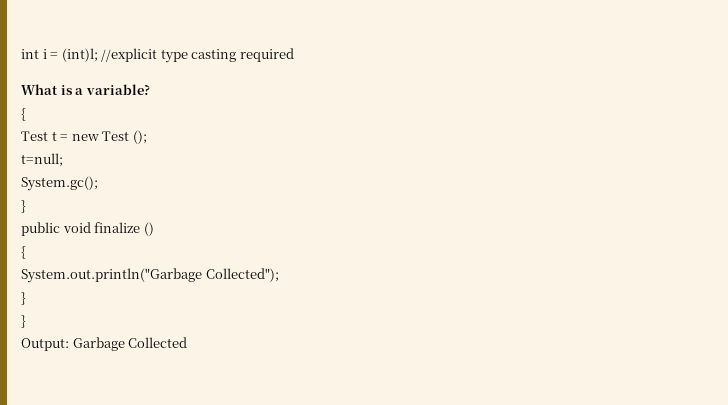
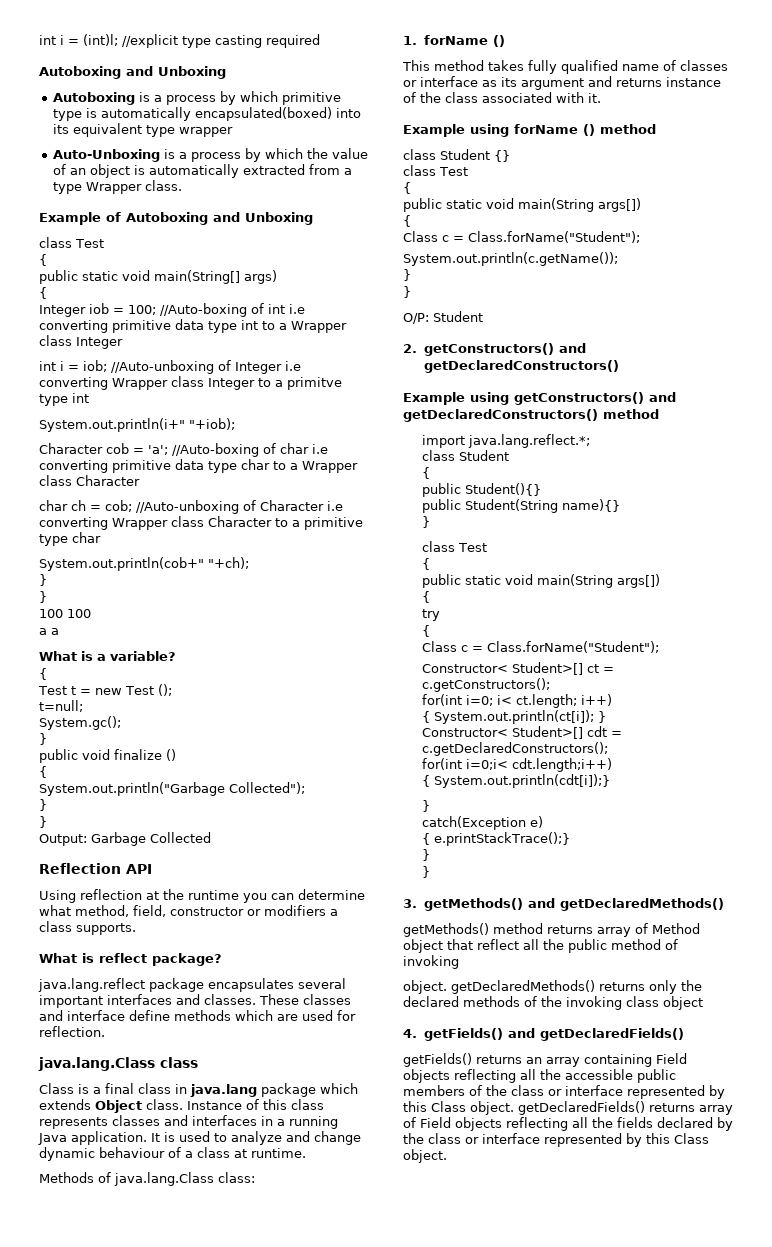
(294, 55) none -> [39,66,226,79] [53,91,342,105] [53,107,362,121] [53,123,234,137] [53,148,369,162] [53,164,353,178] [53,180,183,194] [39,212,313,225] [39,237,104,248] [39,254,47,266] [39,270,277,284] [39,287,47,299] [39,303,305,317] [39,319,347,333] [39,335,123,349] [39,360,301,374] [39,376,342,390] [39,393,89,406] [39,418,235,432] [39,443,328,457] [39,459,358,473] [39,475,140,486] [39,500,343,514] [39,516,363,530] [39,532,101,546] [39,557,249,571] [39,574,47,586] [39,591,47,603] [39,609,91,618] [39,628,59,635] // Autoboxing and Unboxing // Autoboxing is a process by which primitive type is automatically encapsulated(boxed) into its equivalent type wrapper // Auto-Unboxing is a process by which the value of an object is automatically extracted from a type Wrapper class. // Example of Autoboxing and Unboxing // class Test // { // public static void main(String[] args) // { // Integer iob = 100; //Auto-boxing of int i.e converting primitive data type int to a Wrapper class Integer // int i = iob; //Auto-unboxing of Integer i.e converting Wrapper class Integer to a primitve type int // System.out.println(i+" "+iob); // Character cob = 'a'; //Auto-boxing of char i.e converting primitive data type char to a Wrapper class Character // char ch = cob; //Auto-unboxing of Character i.e converting Wrapper class Character to a primitive type char // System.out.println(cob+" "+ch); // } // } // 100 100 // a a
(188, 342) none -> [39,863,152,874] [39,889,365,903] [39,905,338,917] [39,921,136,935] [39,953,222,966] [38,978,346,992] [39,994,351,1008] [39,1010,356,1021] [39,1026,105,1037] [38,1057,198,1071] [39,1083,358,1097] [39,1099,324,1113] [39,1115,338,1129] [38,1131,361,1145] [39,1147,306,1161] [39,1172,255,1186] [403,35,505,47] [402,60,728,74] [403,76,721,90] [403,92,601,103] [403,124,656,137] [403,149,510,162] [403,165,468,176] [403,182,411,194] [403,198,641,212] [403,215,411,227] [403,231,640,243] [403,252,618,266] [403,269,411,281] [403,286,411,298] [403,311,483,324] [403,343,586,356] [423,360,619,373] [403,392,676,405] [403,409,659,422] [422,434,591,448] [422,450,510,461] [422,467,431,479] [422,483,542,497] [422,499,621,513] [422,516,431,528] [422,541,488,552] [422,558,431,570] [422,574,661,588] [422,591,431,603] [422,609,441,621] [422,625,431,637] [422,641,660,653] [422,662,615,675] [422,678,551,692] [422,694,613,708] [422,710,607,724] [422,726,623,739] [422,742,609,756] [422,758,613,772] [422,774,611,788] [422,800,431,812] [422,816,544,830] [422,832,571,846] [422,849,431,861] [422,866,431,878] [403,898,724,911] [403,923,700,937] [403,939,678,953] [403,955,459,969] [403,980,702,994] [403,996,703,1010] [403,1028,684,1041] [403,1053,687,1067] [403,1069,676,1083] [403,1085,725,1099] [403,1101,733,1115] [403,1117,733,1131] [403,1133,709,1147] [403,1149,447,1163] // Reflection API // Using reflection at the runtime you can determine what method, field, constructor or modifiers a class supports. // What is reflect package? // java.lang.reflect package encapsulates several important interfaces and classes. These classes and interface define methods which are used for reflection. // java.lang.Class class // Class is a final class in java.lang package which extends Object class. Instance of this class represents classes and interfaces in a running Java application. It is used to analyze and change dynamic behaviour of a class at runtime. // Methods of java.lang.Class class: // 1. forName () // This method takes fully qualified name of classes or interface as its argument and returns instance of the class associated with it. // Example using forName () method // class Student {} // class Test // { // public static void main(String args[]) // { // Class c = Class.forName("Student"); // System.out.println(c.getName()); // } // } // O/P: Student // 2. getConstructors() and getDeclaredConstructors() // Example using getConstructors() and getDeclaredConstructors() method // import java.lang.reflect.*; // class Student // { // public Student(){} // public Student(String name){} // } // class Test // { // public static void main(String args[]) // { // try // { // Class c = Class.forName("Student"); // Constructor< Student>[] ct = c.getConstructors(); // for(int i=0; i< ct.length; i++) // { System.out.println(ct[i]); } // Constructor< Student>[] cdt = c.getDeclaredConstructors(); // for(int i=0;i< cdt.length;i++) // { System.out.println(cdt[i]);} // } // catch(Exception e) // { e.printStackTrace();} // } // } // 3. getMethods() and getDeclaredMethods() // getMethods() method returns array of Method object that reflect all the public method of invoking // object. getDeclaredMethods() returns only the declared methods of the invoking class object // 4. getFields() and getDeclaredFields() // getFields() returns an array containing Field objects reflecting all the accessible public members of the class or interface represented by this Class object. getDeclaredFields() returns array of Field objects reflecting all the fields declared by the class or interface represented by this Class object.

